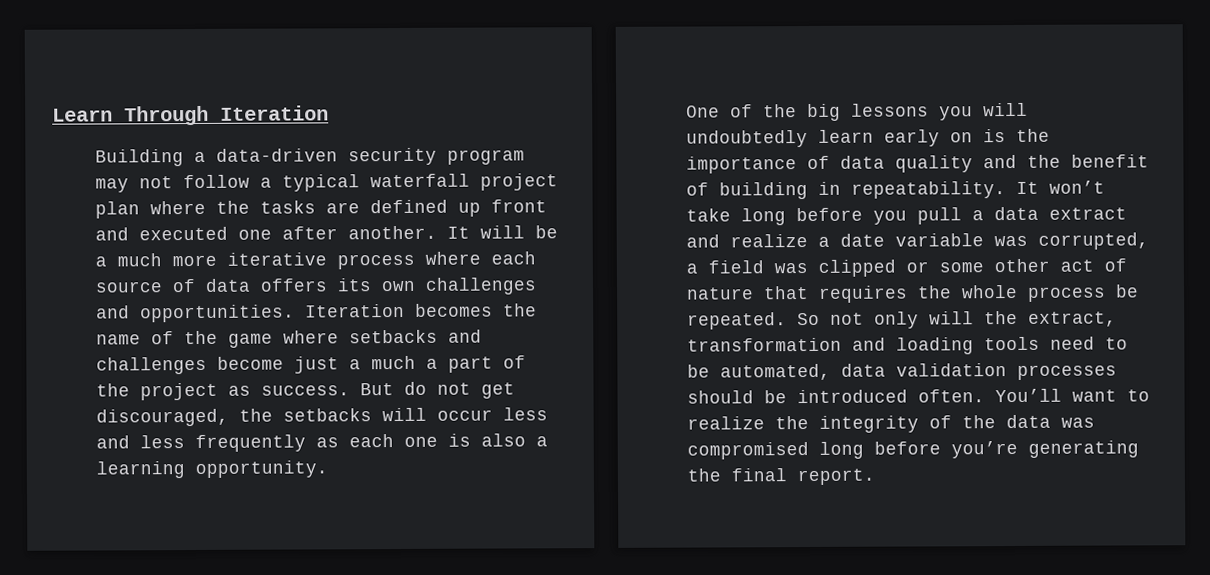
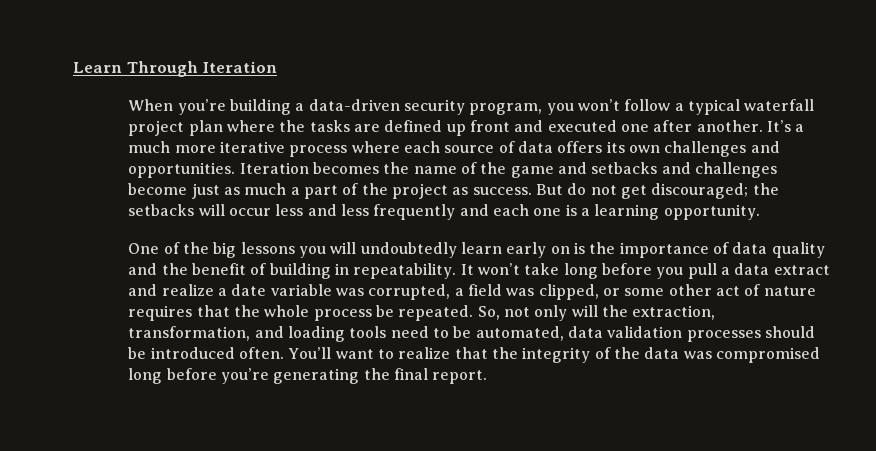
[94,147,525,167] [94,176,173,193] Building a data-driven security program may not -> [128,99,621,115] When you’re building a data-driven security program, you won’t
[446,225,558,239] It will be -> [766,120,791,132] It’s
[282,330,339,344] where -> [558,162,588,174] and
[348,359,361,370] a -> [224,187,241,195] as
[95,408,229,427] discouraged, -> [651,183,749,199] discouraged;
[315,437,339,448] as -> [459,204,489,216] and
[480,433,526,447] also -> (577, 210) none
[817,259,896,277] clipped -> [538,284,599,300] clipped,
[762,285,908,303] that requires -> [128,305,230,321] requires that
[796,312,820,326] So -> [477,306,500,320] So,
[1027,311,1117,327] [686,337,842,352] extract, transformation -> [632,305,716,320] [128,326,251,341] extraction, transformation,
(765, 423) none -> [454,347,488,359] that

